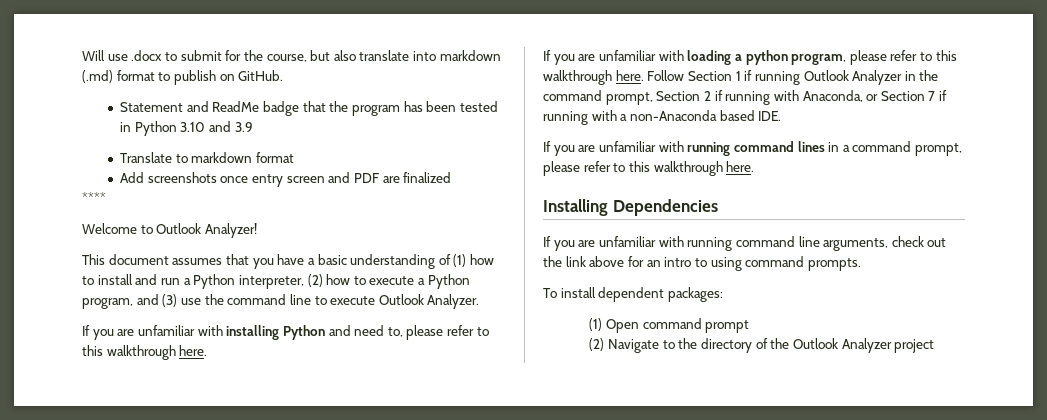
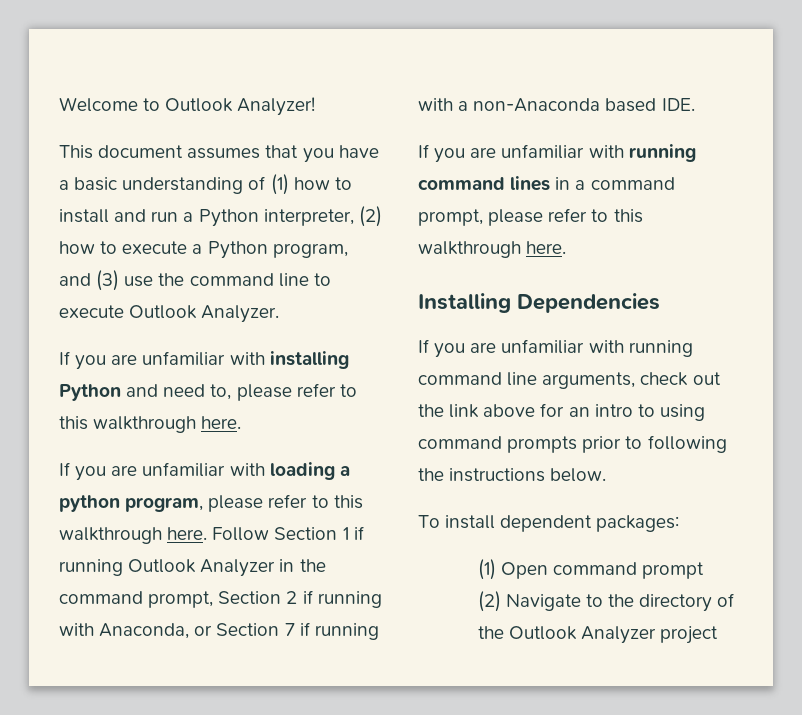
[82,50,501,62] [82,70,284,85] [120,101,498,116] [120,121,253,136] [120,152,294,163] [120,172,452,187] [82,192,106,203] Will use .docx to submit for the course, but also translate into markdown (.md) format to publish on GitHub. // Statement and ReadMe badge that the program has been tested in Python 3.10 and 3.9 // Translate to markdown format // Add screenshots once entry screen and PDF are finalized // **** // -> (59, 104) none
[807,258,861,271] prompts. -> [507,435,727,453] [418,468,607,482] prompts prior to following the instructions below.

